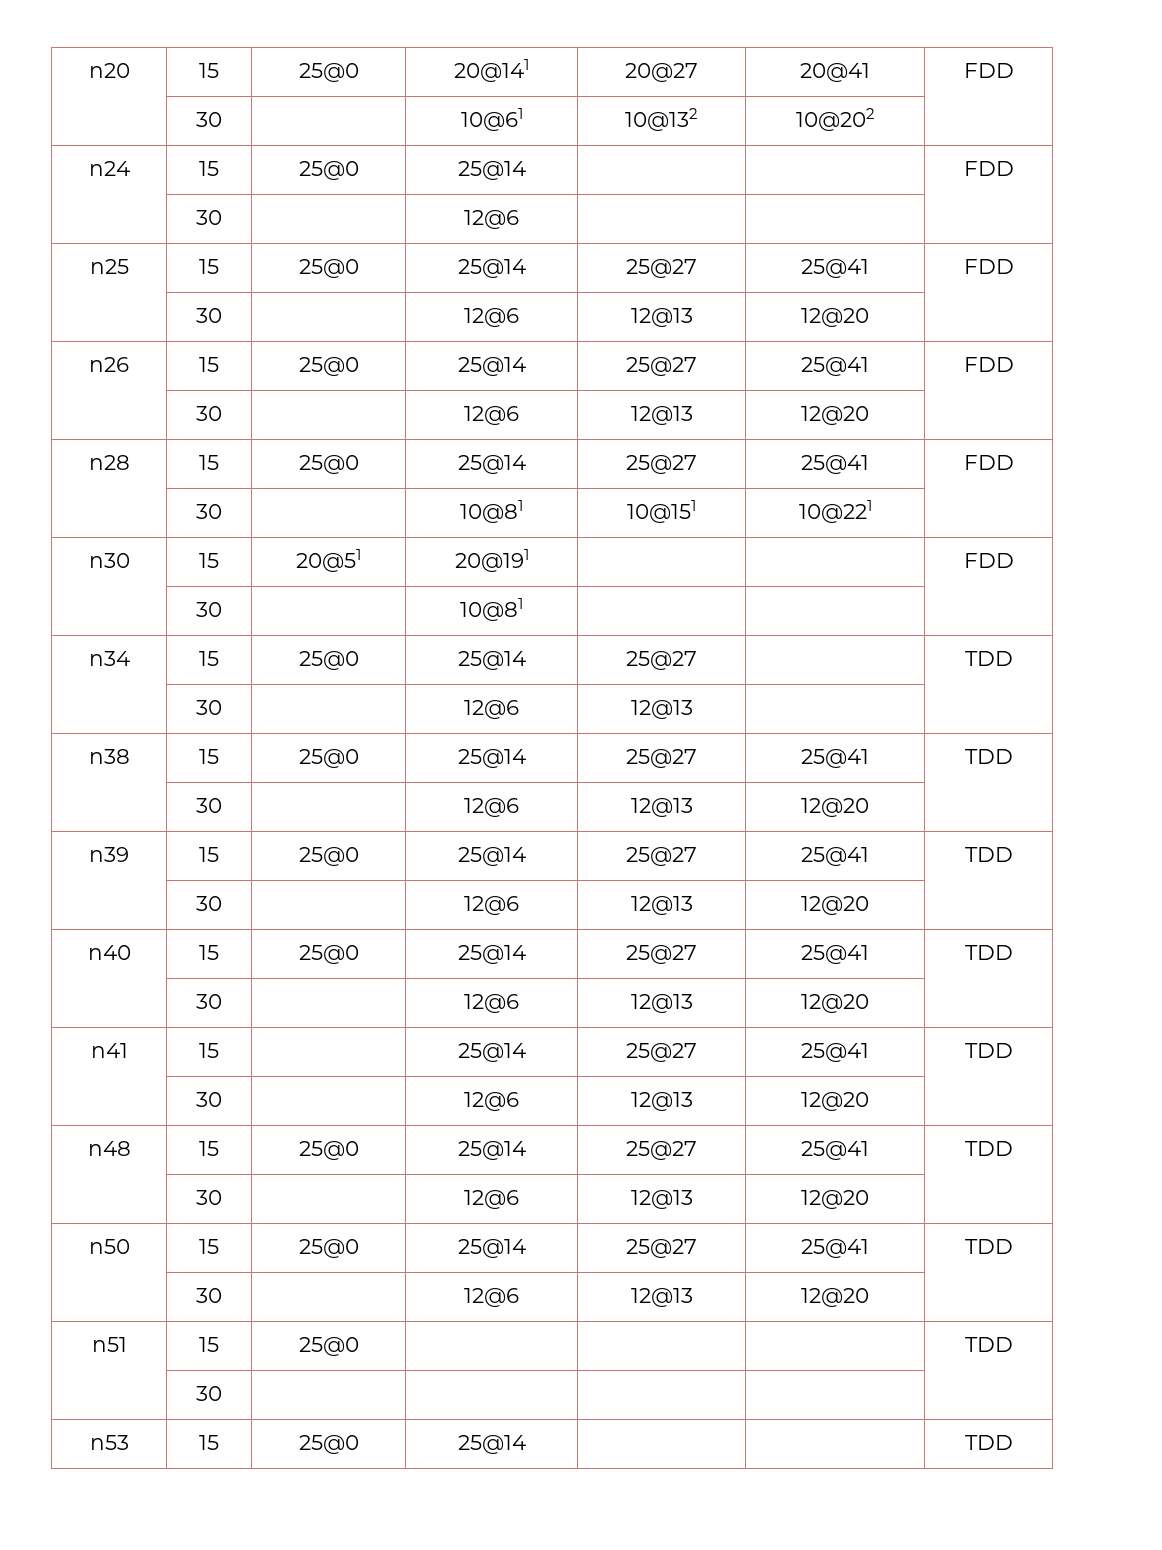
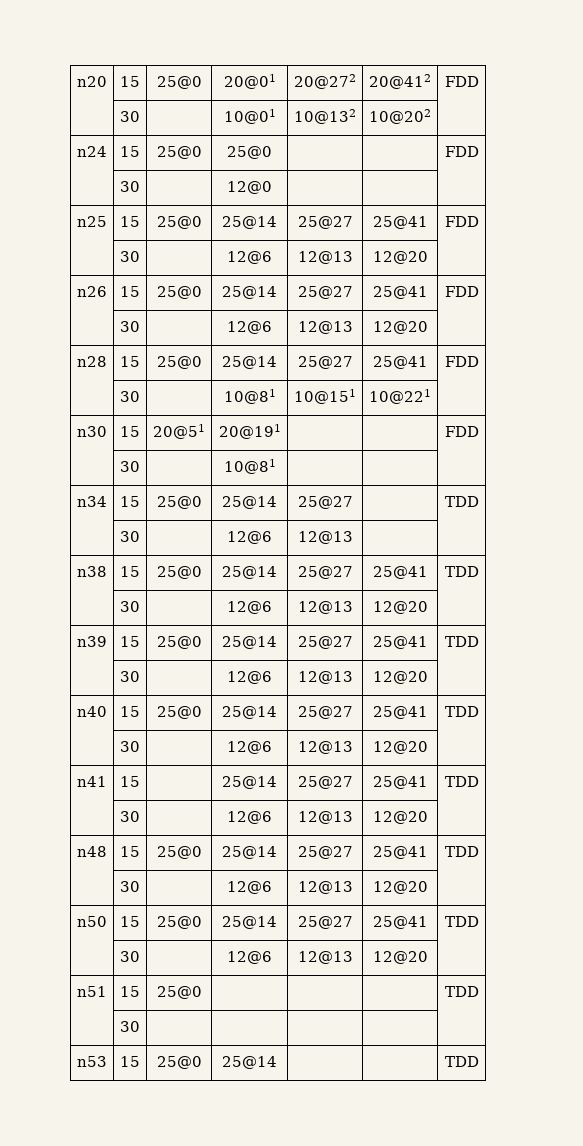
[454,59,529,82] [625,63,698,82] [800,63,870,82] [963,63,1014,78] [196,112,223,127] [460,108,523,131] 20@141 | 20@27 | 20@41 | FDD // | 30 | | 10@61 -> [223,74,276,89] [294,74,356,89] [369,74,431,89] [444,76,479,87] [120,111,140,122] [223,109,276,124] 20@01 | 20@272 | 20@412 | FDD // | 30 | | 10@01
[457,161,526,180] [963,161,1014,176] [196,210,223,225] [464,210,519,229] 25@14 | | | FDD // | 30 | | 12@6 -> [227,146,272,159] [444,146,479,157] [120,181,140,192] [227,181,272,194] 25@0 | | | FDD // | 30 | | 12@0

